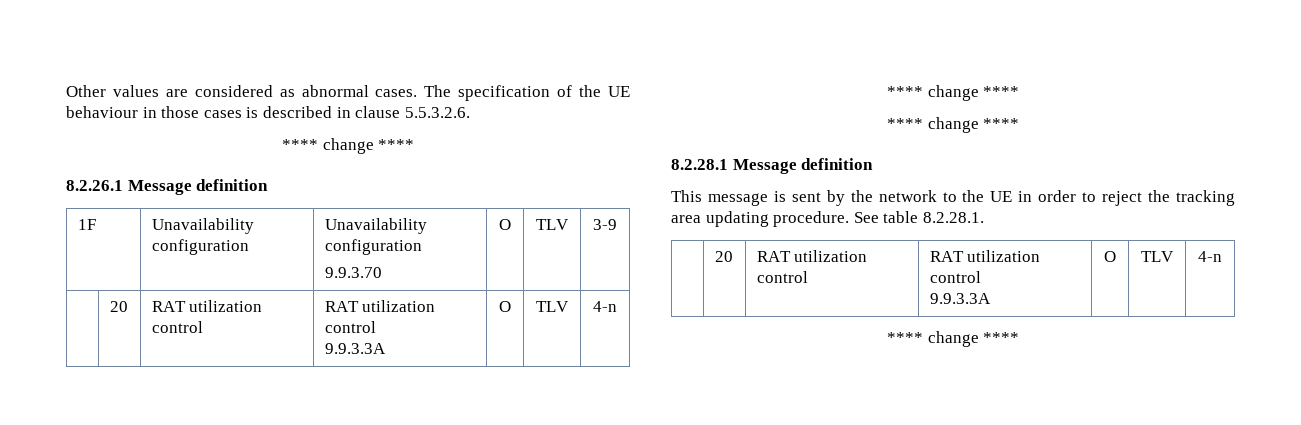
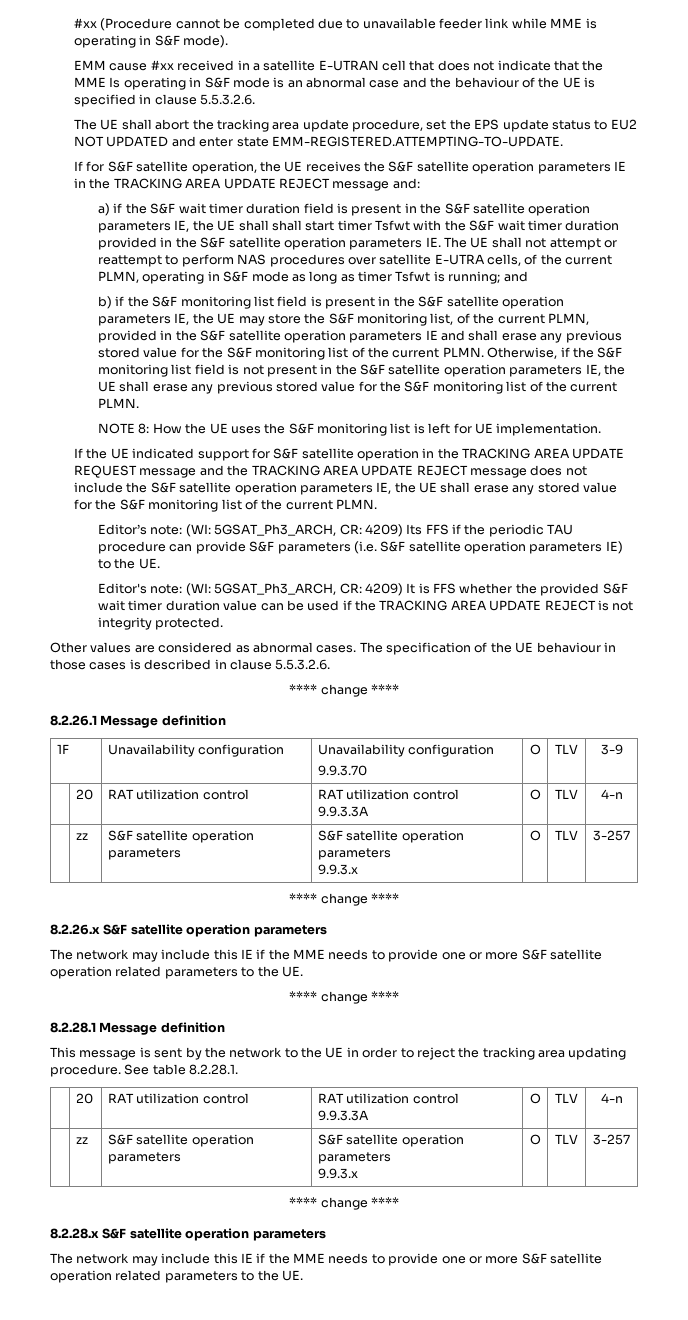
(66, 91) none -> [74,18,597,31] [74,35,229,48] [74,60,604,71] [74,77,596,90] [74,94,256,107] [74,119,637,132] [74,136,563,147] [74,161,626,174] [74,178,420,191] [98,203,591,216] [98,220,620,233] [98,237,617,250] [98,254,613,267] [98,271,528,284] [98,296,564,309] [98,313,589,326] [98,330,622,343] [98,347,623,360] [98,364,625,377] [98,381,618,394] [98,398,140,408] [98,423,602,436] [74,448,624,461] [74,465,587,478] [74,482,617,495] [74,499,378,512] [98,524,574,537] [98,541,623,554] [98,558,160,569] [98,583,628,596] [98,600,634,611] [98,617,224,630] #xx (Procedure cannot be completed due to unavailable feeder link while MME is operating in S&F mode). // EMM cause #xx received in a satellite E-UTRAN cell that does not indicate that the MME Is operating in S&F mode is an abnormal case and the behaviour of the UE is specified in clause 5.5.3.2.6. // The UE shall abort the tracking area update procedure, set the EPS update status to EU2 NOT UPDATED and enter state EMM-REGISTERED.ATTEMPTING-TO-UPDATE. // If for S&F satellite operation, the UE receives the S&F satellite operation parameters IE in the TRACKING AREA UPDATE REJECT message and: // a) if the S&F wait timer duration field is present in the S&F satellite operation parameters IE, the UE shall shall start timer Tsfwt with the S&F wait timer duration provided in the S&F satellite operation parameters IE. The UE shall not attempt or reattempt to perform NAS procedures over satellite E-UTRA cells, of the current PLMN, operating in S&F mode as long as timer Tsfwt is running; and // b) if the S&F monitoring list field is present in the S&F satellite operation parameters IE, the UE may store the S&F monitoring list, of the current PLMN, provided in the S&F satellite operation parameters IE and shall erase any previous stored value for the S&F monitoring list of the current PLMN. Otherwise, if the S&F monitoring list field is not present in the S&F satellite operation parameters IE, the UE shall erase any previous stored value for the S&F monitoring list of the current PLMN. // NOTE 8: How the UE uses the S&F monitoring list is left for UE implementation. // If the UE indicated support for S&F satellite operation in the TRACKING AREA UPDATE REQUEST message and the TRACKING AREA UPDATE REJECT message does not include the S&F satellite operation parameters IE, the UE shall erase any stored value for the S&F monitoring list of the current PLMN. // Editor’s note: (WI: 5GSAT_Ph3_ARCH, CR: 4209) Its FFS if the periodic TAU procedure can provide S&F parameters (i.e. S&F satellite operation parameters IE) to the UE. // Editor's note: (WI: 5GSAT_Ph3_ARCH, CR: 4209) It is FFS whether the provided S&F wait timer duration value can be used if the TRACKING AREA UPDATE REJECT is not integrity protected. //
[886,85,1020,101] // **** change **** -> [75,833,88,840] [107,830,254,843] [107,848,181,860] [317,830,464,843] [317,848,391,860] [317,864,358,875] [529,830,541,841] [555,830,578,840] [593,830,630,841] [289,893,399,906] [50,924,327,937] [50,949,602,962] [50,966,303,979] // | zz | S&F satellite operation parameters | S&F satellite operation parameters // 9.9.3.x | O | TLV | 3-257 // **** change **** // 8.2.26.x S&F satellite operation parameters // The network may include this IE if the MME needs to provide one or more S&F satellite operation related parameters to the UE.
[886,331,1020,347] // **** change **** -> [75,1137,88,1144] [107,1134,254,1147] [107,1152,181,1164] [317,1134,464,1147] [317,1152,391,1164] [317,1168,358,1179] [529,1134,541,1145] [555,1134,578,1144] [593,1134,630,1145] [289,1197,399,1210] [50,1228,326,1241] [50,1253,602,1266] [50,1270,303,1283] // | zz | S&F satellite operation parameters | S&F satellite operation parameters // 9.9.3.x | O | TLV | 3-257 // **** change **** // 8.2.28.x S&F satellite operation parameters // The network may include this IE if the MME needs to provide one or more S&F satellite operation related parameters to the UE.

